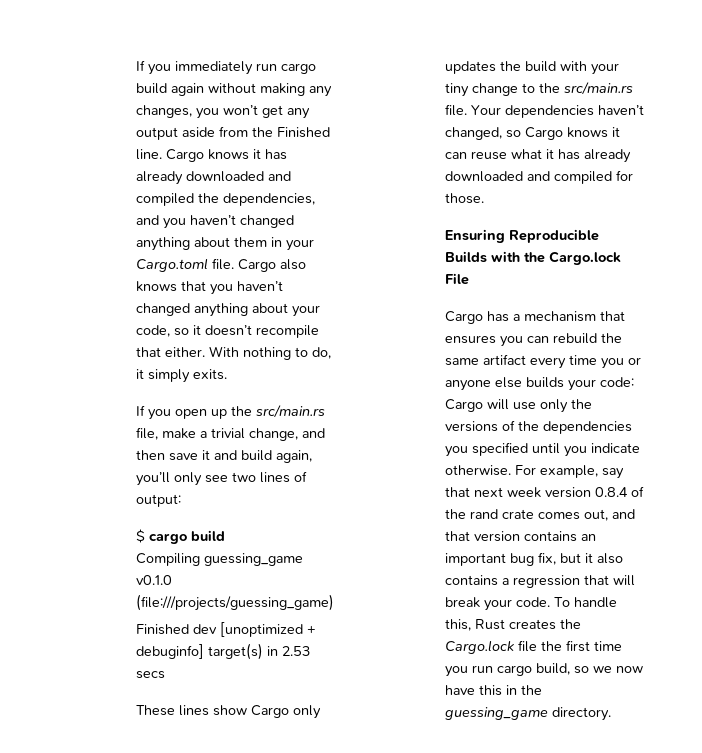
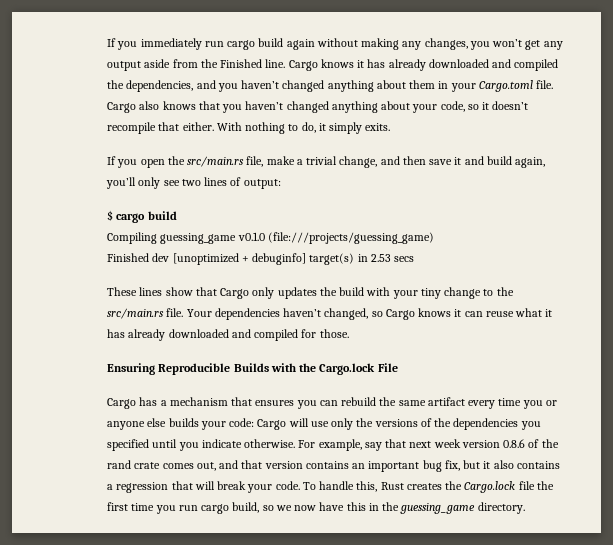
[210,409,227,419] up -> (165, 163) none
(247, 710) none -> [195,287,217,296] that
[594,487,628,497] 0.8.4 -> [503,439,526,448] 0.8.6

